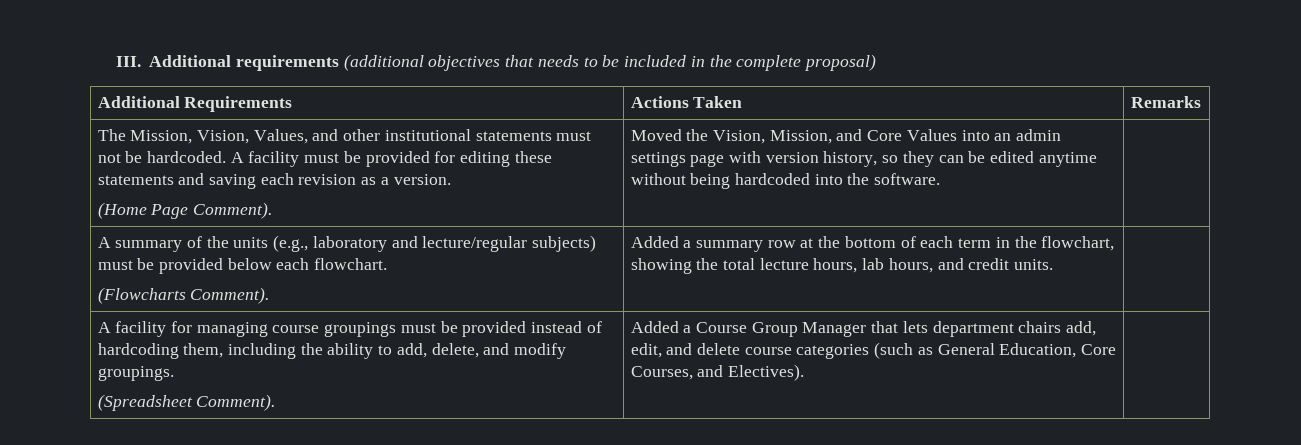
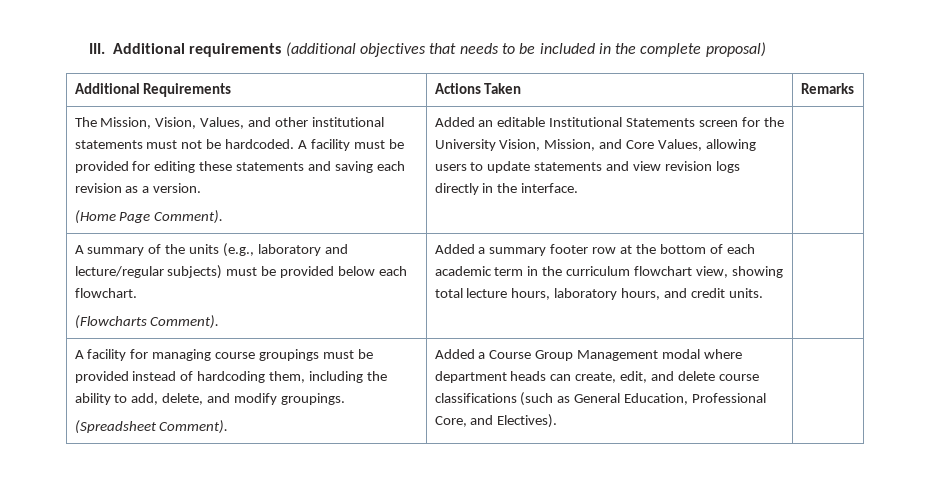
[630,129,1062,144] [630,151,1097,167] [630,173,941,189] Moved the Vision, Mission, and Core Values into an admin settings page with version history, so they can be edited anytime without being hardcoded into the software. -> [434,117,784,127] [434,139,757,151] [434,161,740,173] [434,183,579,195] Added an editable Institutional Statements screen for the University Vision, Mission, and Core Values, allowing users to update statements and view revision logs directly in the interface.
(763, 246) none -> [550,244,589,254] footer
(954, 242) none -> [434,266,492,276] academic
[1041,236,1115,251] [630,258,719,274] flowchart, showing the -> [566,266,783,278] curriculum flowchart view, showing
[862,258,885,270] lab -> [554,288,618,300] laboratory
[802,321,1097,337] Manager that lets department chairs add, -> [577,349,743,361] [434,371,617,383] Management modal where department heads can create,
[796,344,870,359] categories -> [434,393,517,403] classifications
[1081,344,1117,355] [630,366,693,380] Core Courses, -> [692,393,767,403] [434,416,467,427] Professional Core,

